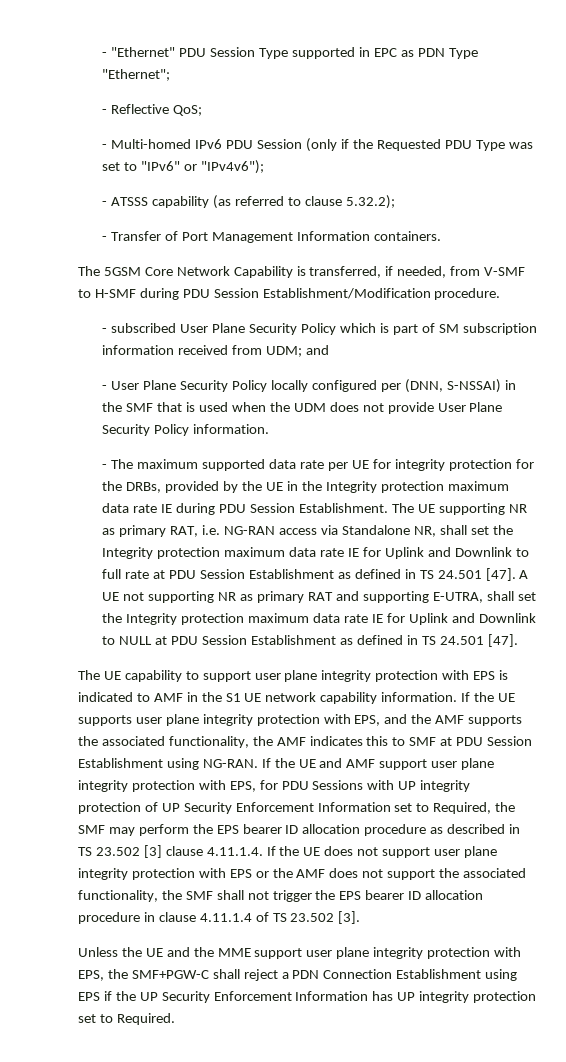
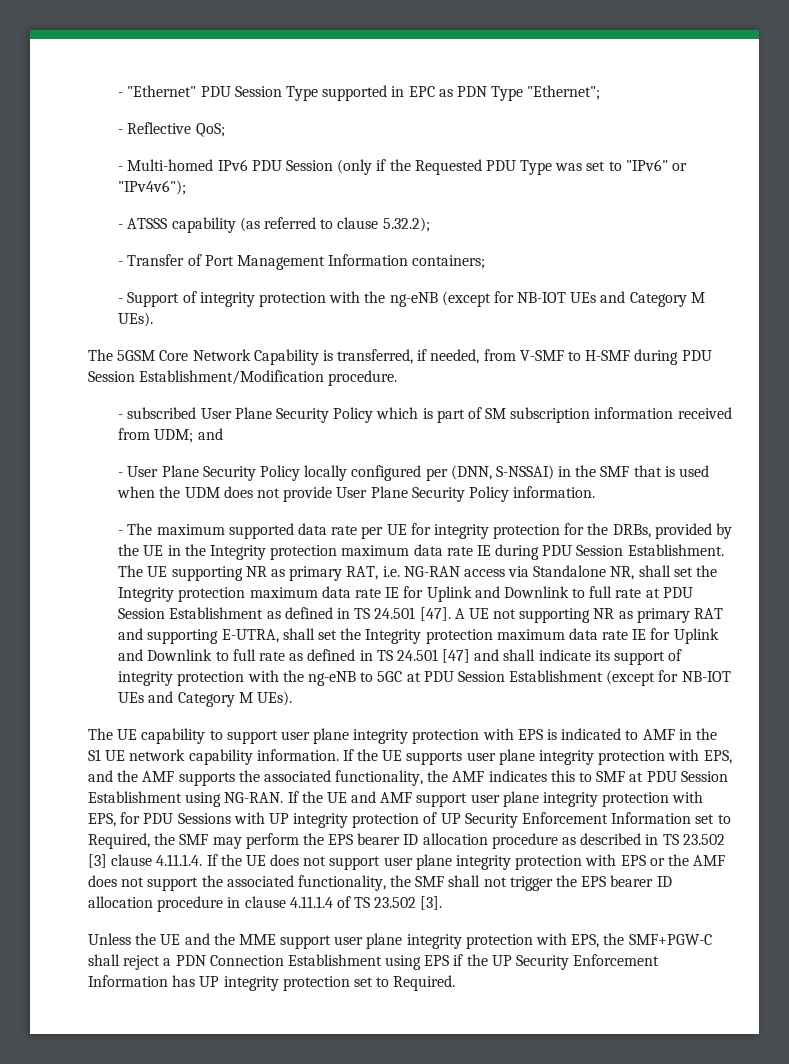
[373,231,441,241] containers. -> [412,255,486,269] [118,291,705,307] [118,312,154,327] containers; // - Support of integrity protection with the ng-eNB (except for NB-IOT UEs and Category M UEs).
[119,634,518,647] NULL at PDU Session Establishment as defined in TS 24.501 [47]. -> [232,649,683,665] [118,670,731,686] [118,691,292,707] full rate as defined in TS 24.501 [47] and shall indicate its support of integrity protection with the ng-eNB to 5GC at PDU Session Establishment (except for NB-IOT UEs and Category M UEs).

